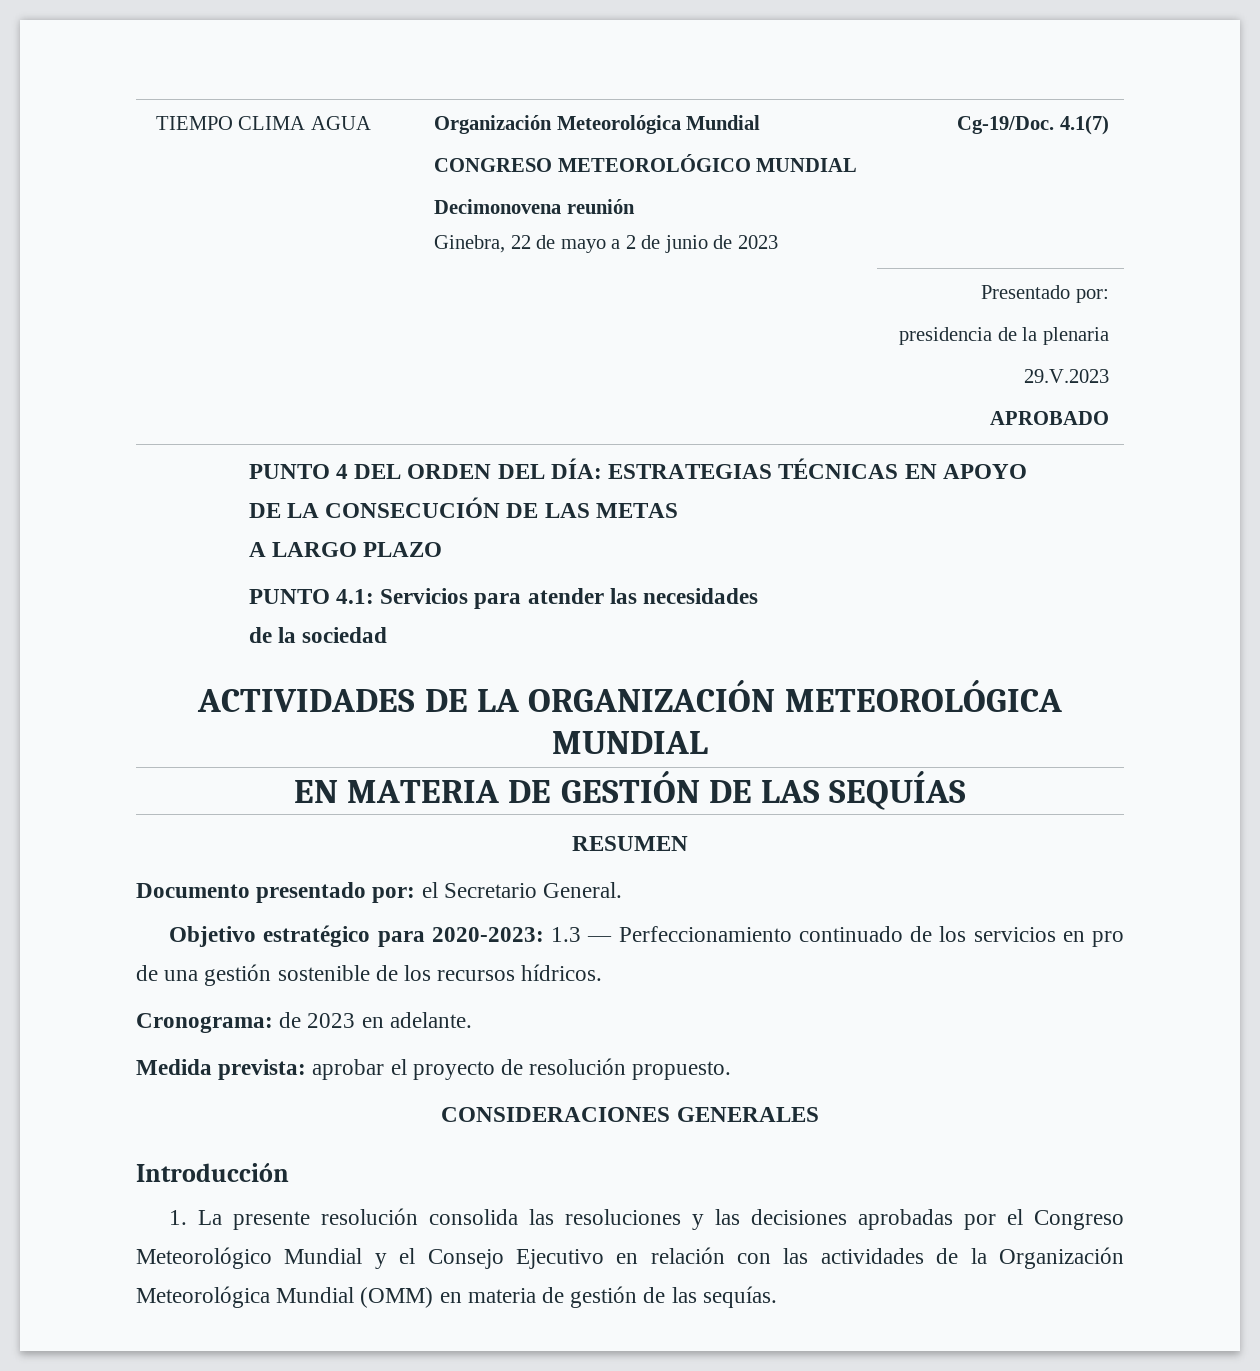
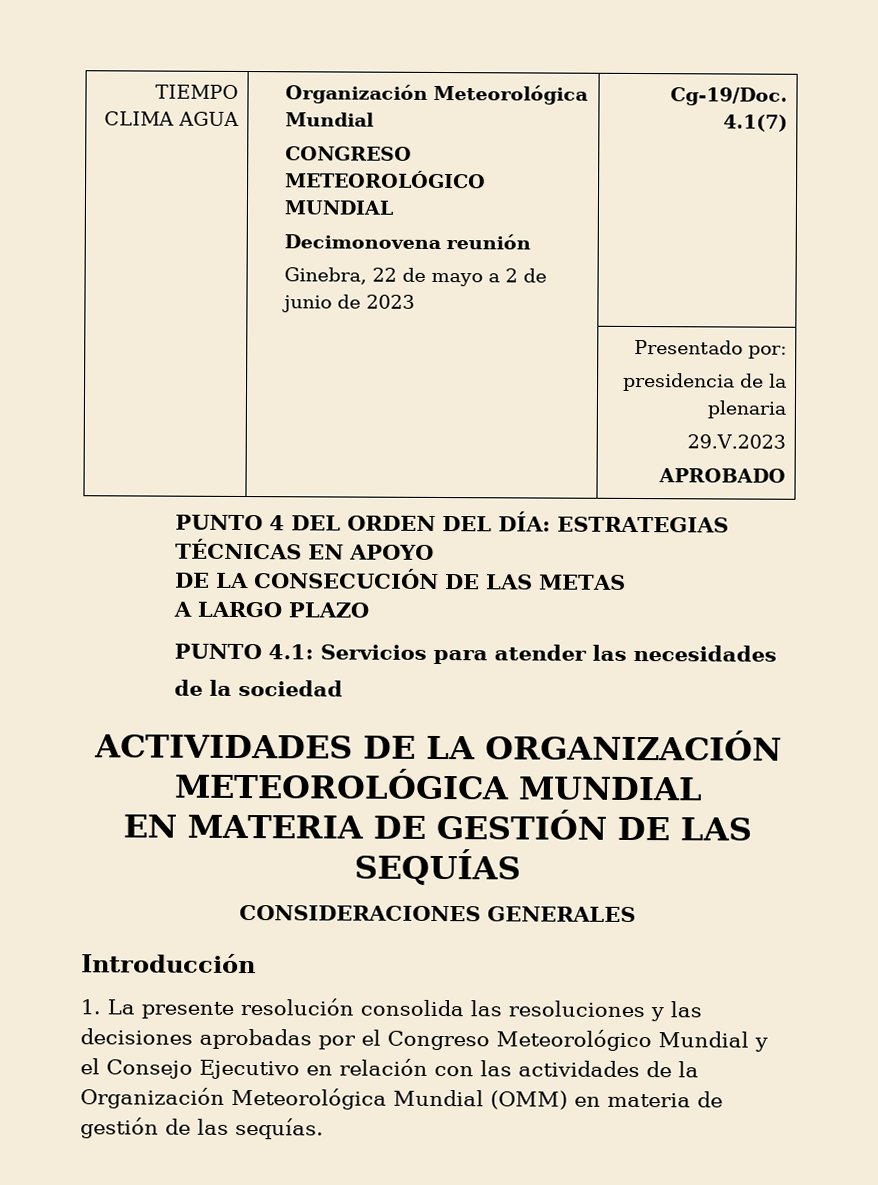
[572,836,688,851] [136,882,623,903] [169,925,1124,947] [136,964,603,986] [136,1012,472,1033] [136,1058,732,1080] // RESUMEN // Documento presentado por: el Secretario General. // Objetivo estratégico para 2020-2023: 1.3 — Perfeccionamiento continuado de los servicios en pro de una gestión sostenible de los recursos hídricos. // Cronograma: de 2023 en adelante. // Medida prevista: aprobar el proyecto de resolución propuesto. -> (521, 867) none

